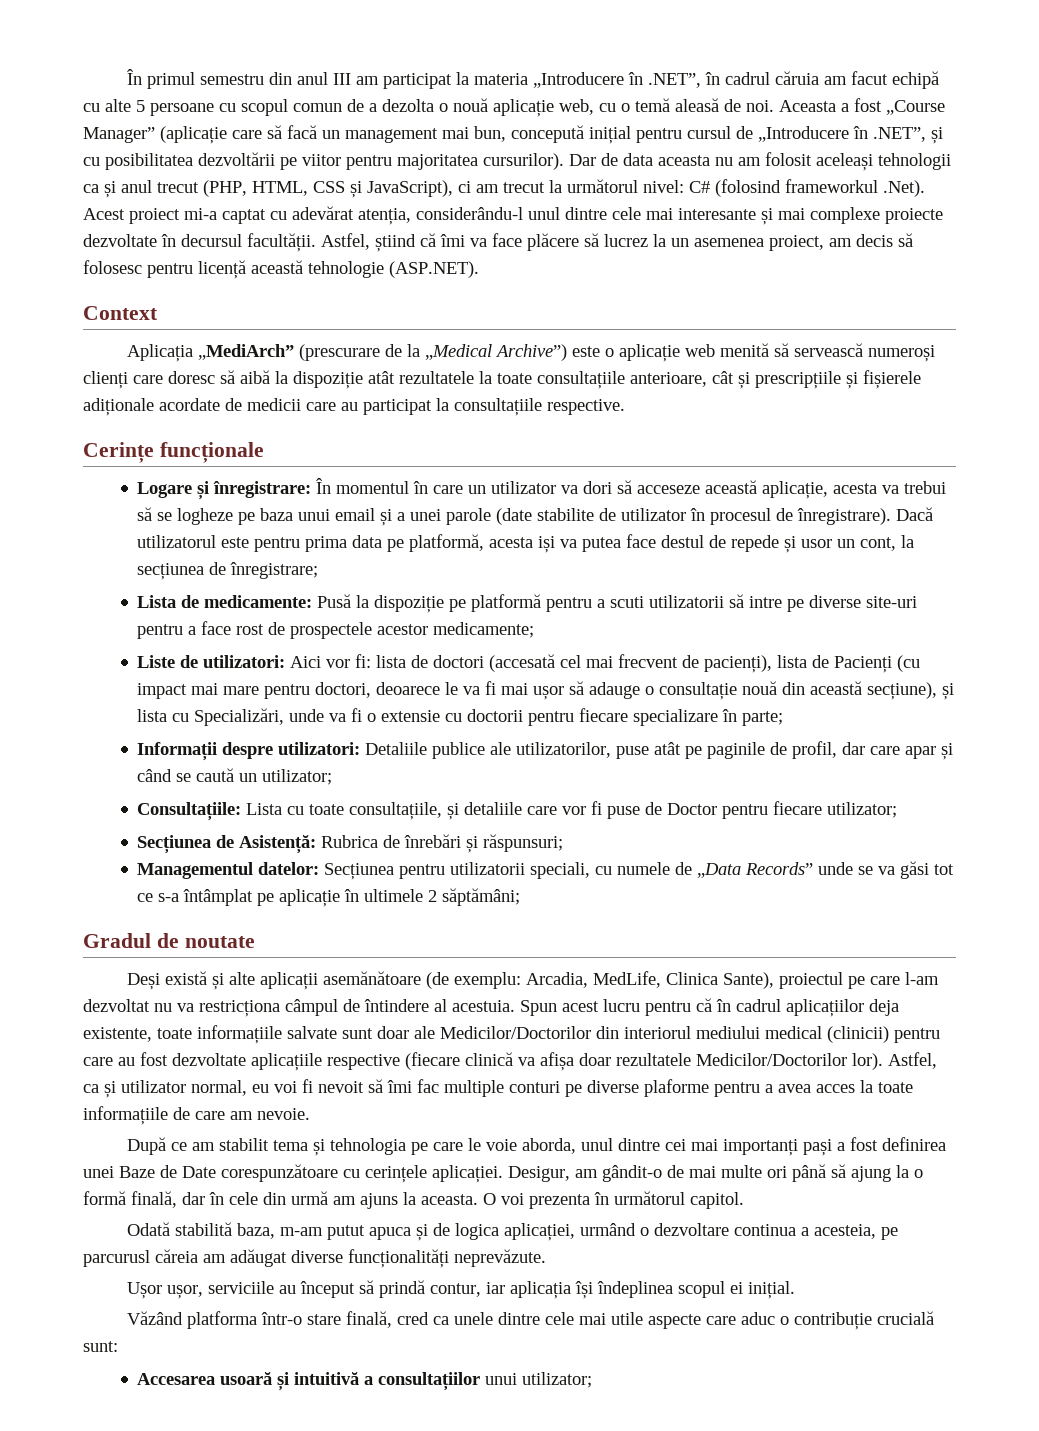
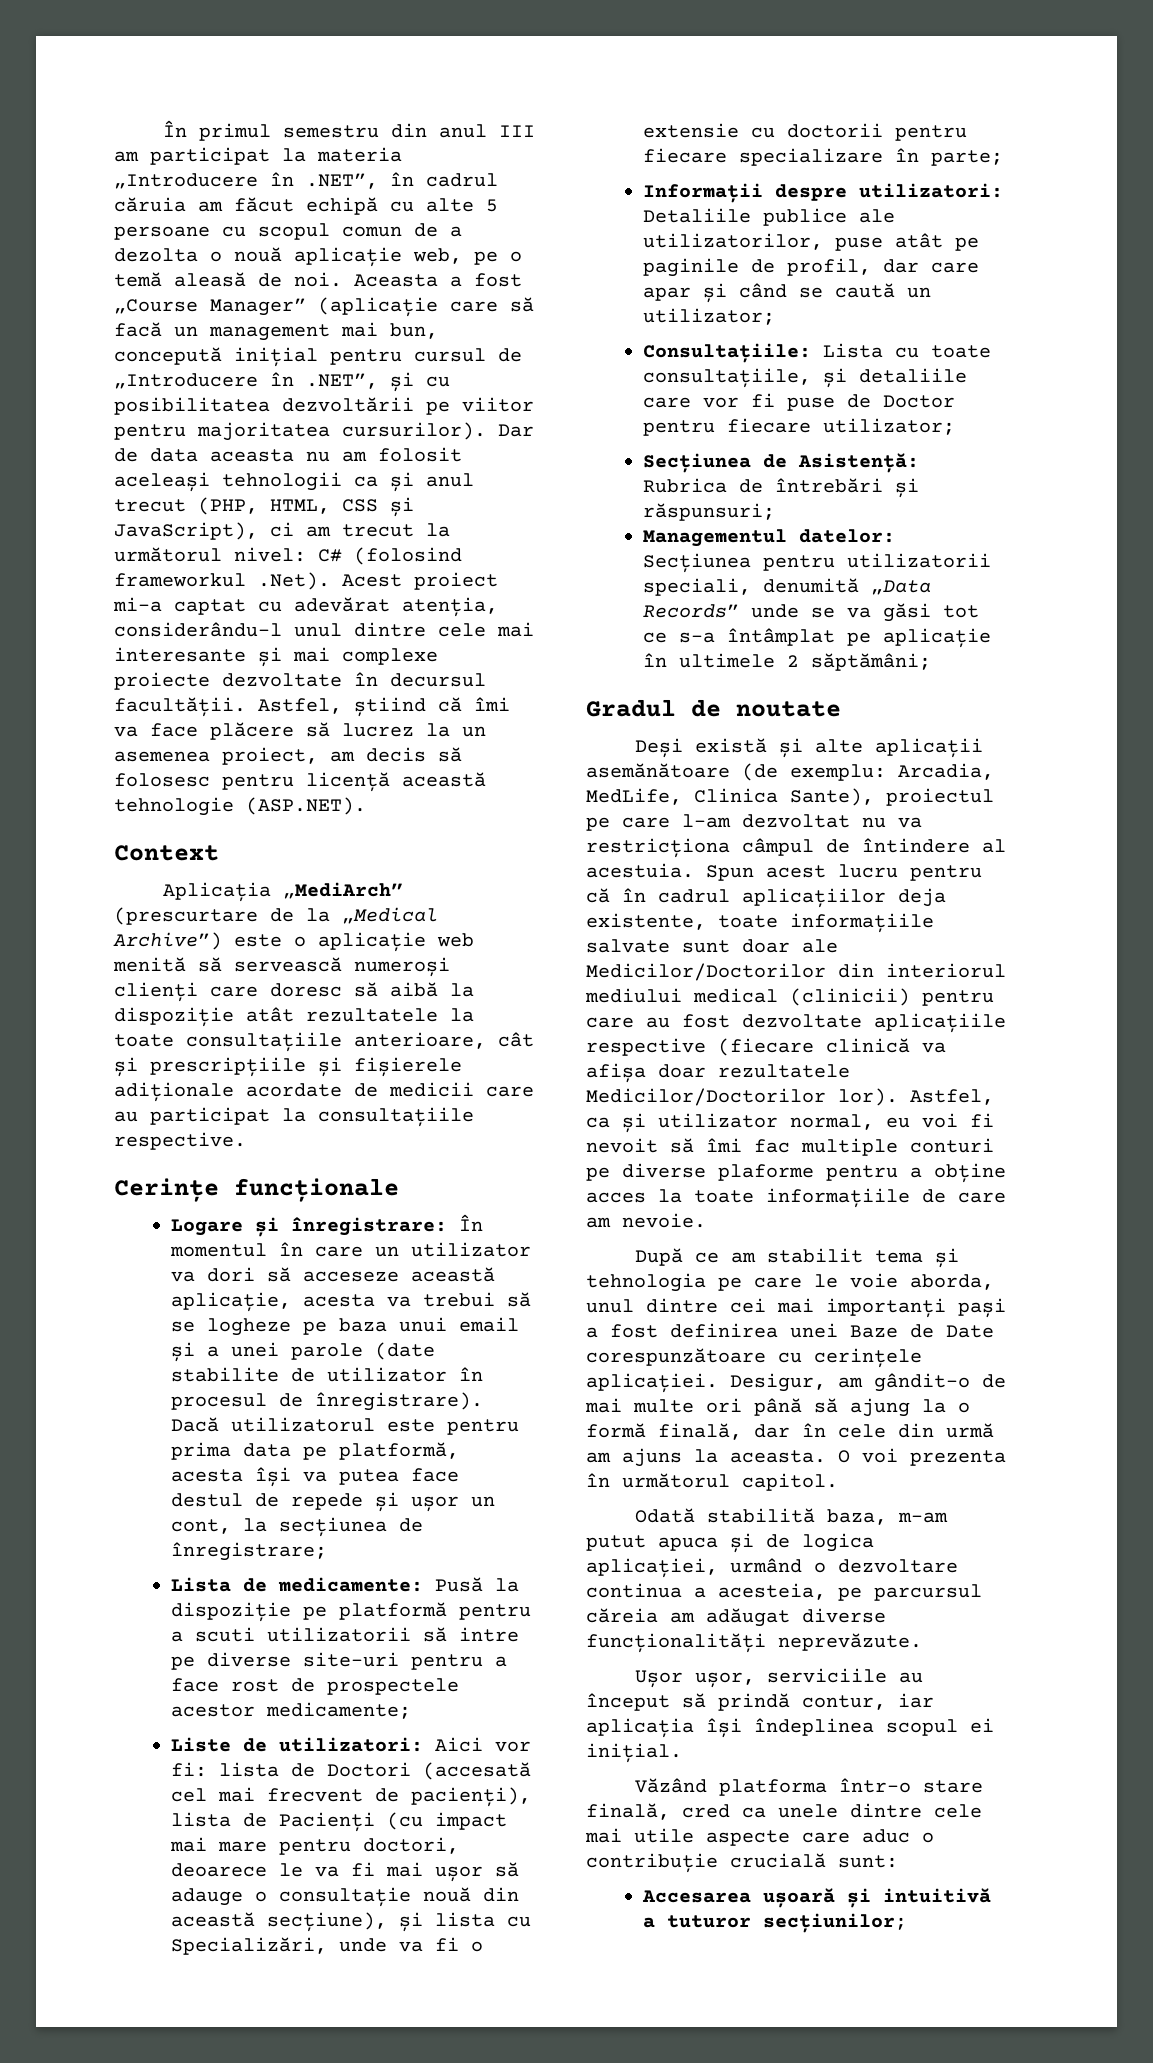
[850,71,888,85] facut -> [234,197,294,212] făcut
[599,103,616,112] cu -> [474,251,498,265] pe
[298,344,380,361] (prescurare -> [114,907,258,925] (prescurtare
[538,536,556,553] iși -> [254,1467,291,1487] își
[801,539,833,548] usor -> [410,1496,459,1512] ușor
[433,655,485,668] doctori -> [326,1762,411,1777] Doctori
[404,834,462,848] înrebări -> [774,478,883,493] întrebări
[595,862,693,875] cu numele de -> [762,578,859,593] denumită
[778,1084,811,1093] avea -> [934,1163,1006,1183] obține
[83,1250,150,1267] parcurusl -> [874,1584,982,1601] parcursul
[220,1372,273,1385] usoară -> [762,1888,835,1908] ușoară
[378,1372,593,1391] consultațiilor unui utilizator; -> [666,1913,907,1933] tuturor secțiunilor;

